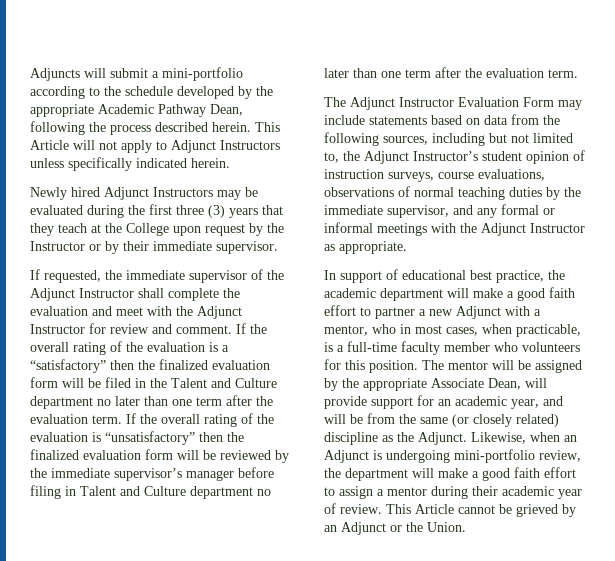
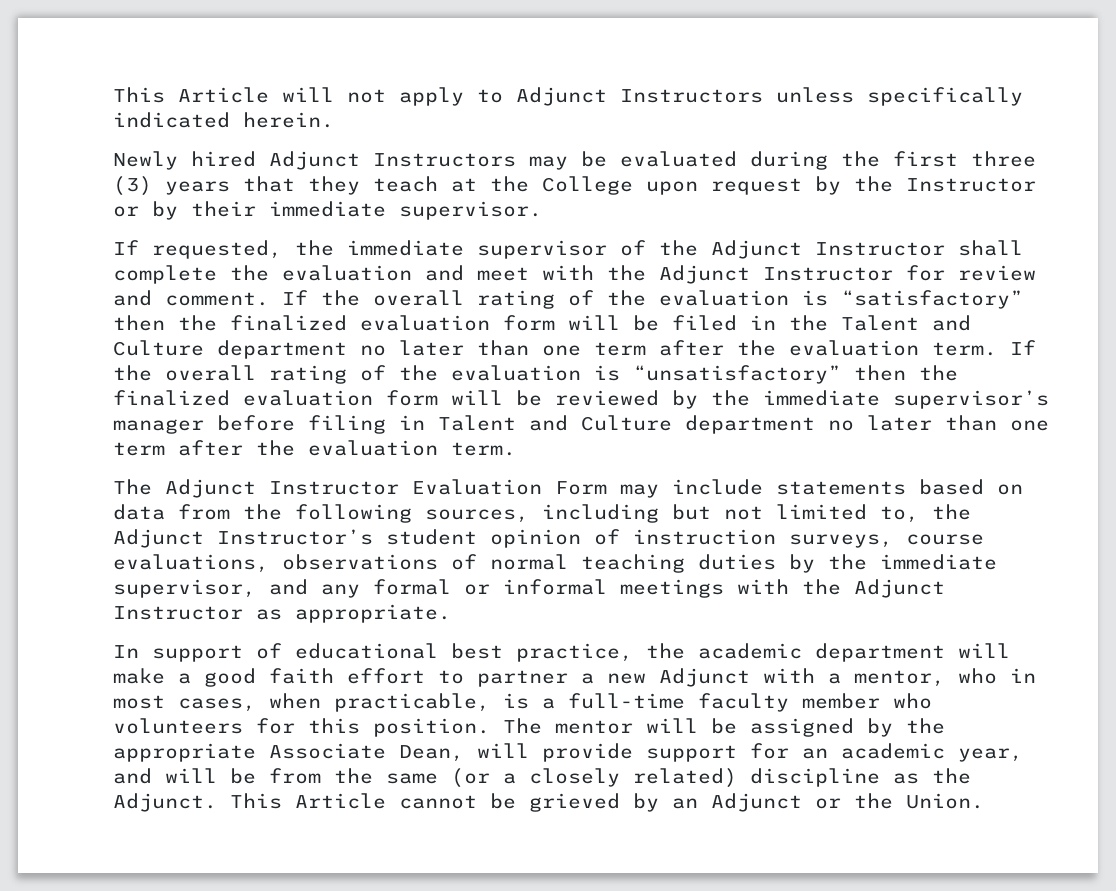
[30,67,243,81] [30,86,273,99] [30,104,243,117] [30,121,251,135] Adjuncts will submit a mini-portfolio according to the schedule developed by the appropriate Academic Pathway Dean, following the process described herein. -> (113, 95) none
[222,345,229,352] a -> (828, 298) none
(469, 420) none -> [503,773,516,784] a
[471,432,577,444] [324,449,581,463] [324,467,576,481] [324,486,582,499] [324,503,382,514] Likewise, when an Adjunct is undergoing mini-portfolio review, the department will make a good faith effort to assign a mentor during their academic year of review. -> (217, 802) none

